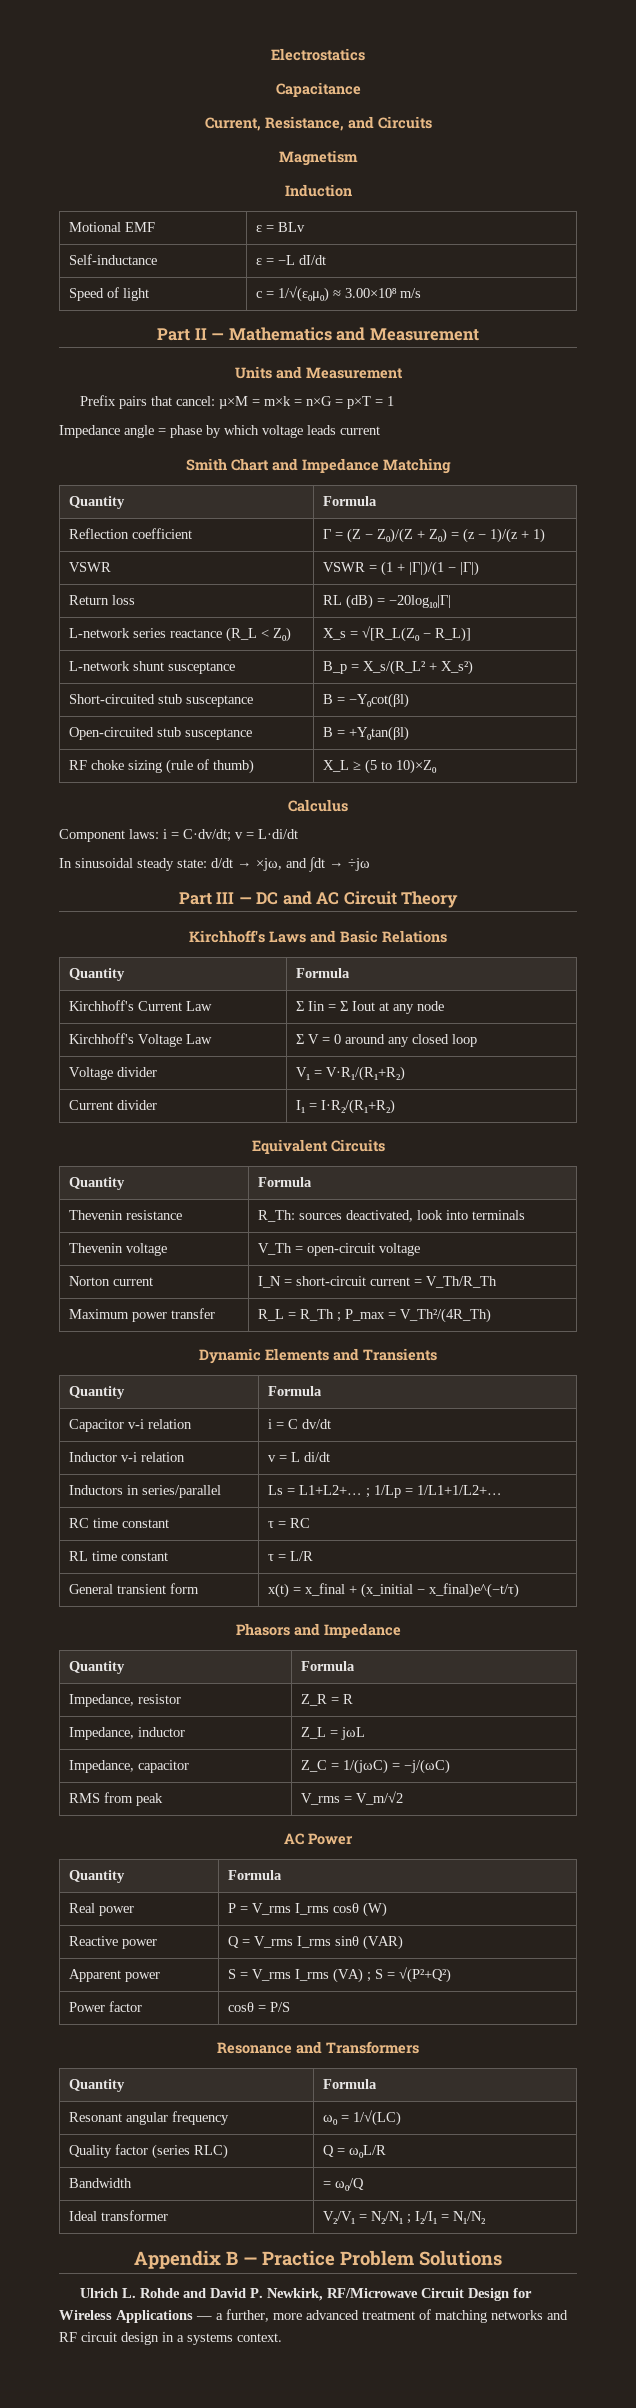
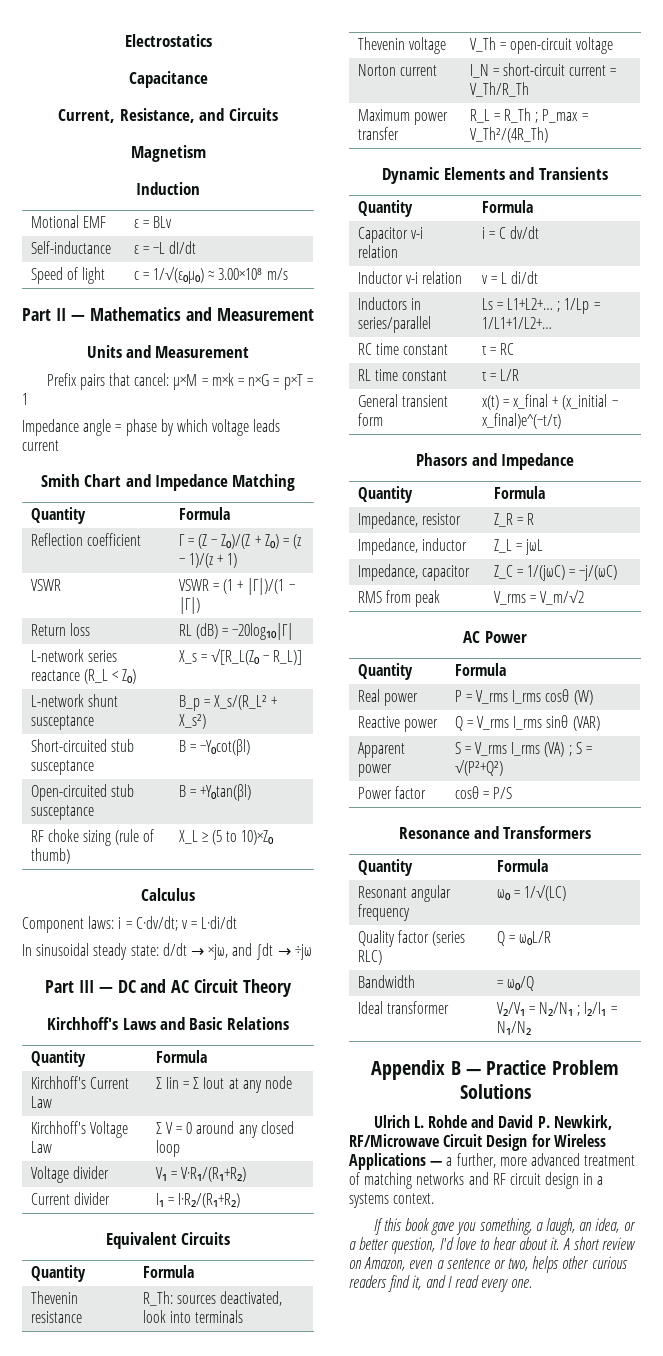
(282, 2337) none -> [373,1218,636,1235] [349,1237,637,1254] [349,1256,628,1273] [349,1275,533,1292] // If this book gave you something, a laugh, an idea, or a better question, I'd love to hear about it. A short review on Amazon, even a sentence or two, helps other curious readers find it, and I read every one.

